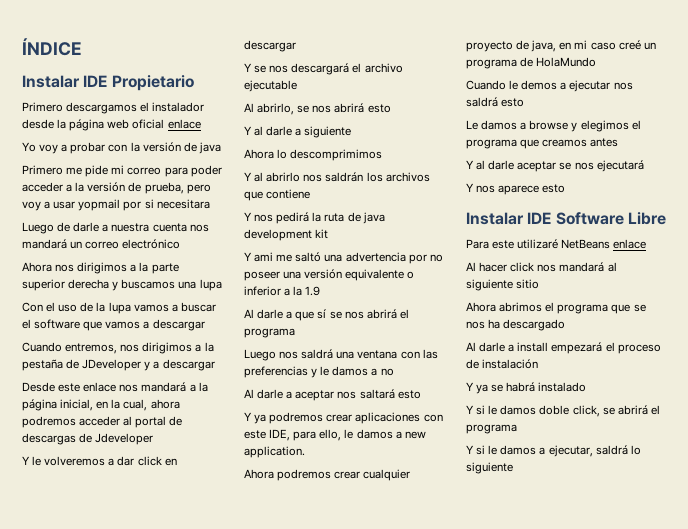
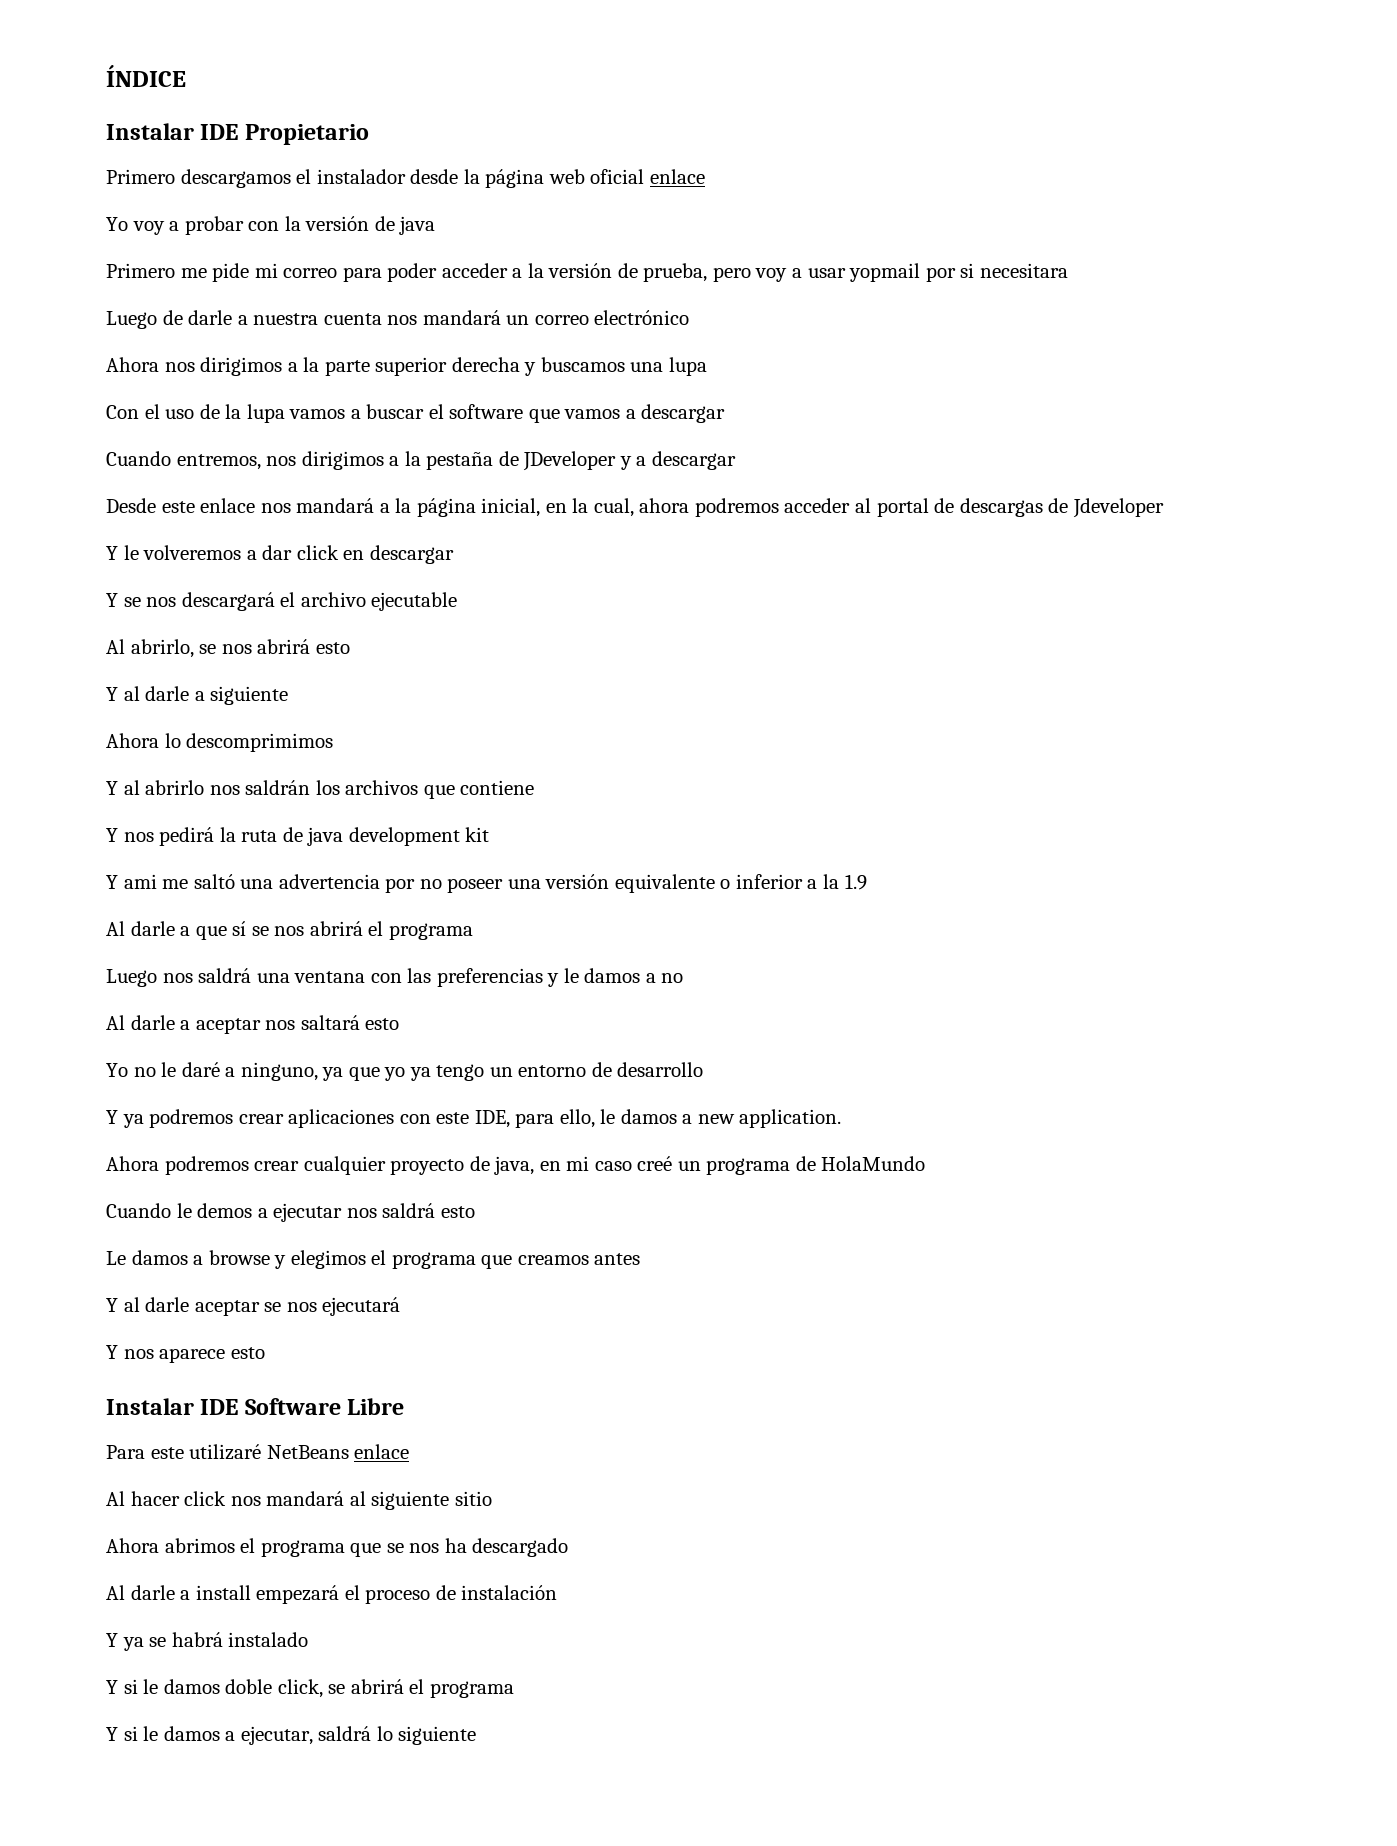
(421, 394) none -> [106,1062,704,1081] // Yo no le daré a ninguno, ya que yo ya tengo un entorno de desarrollo

